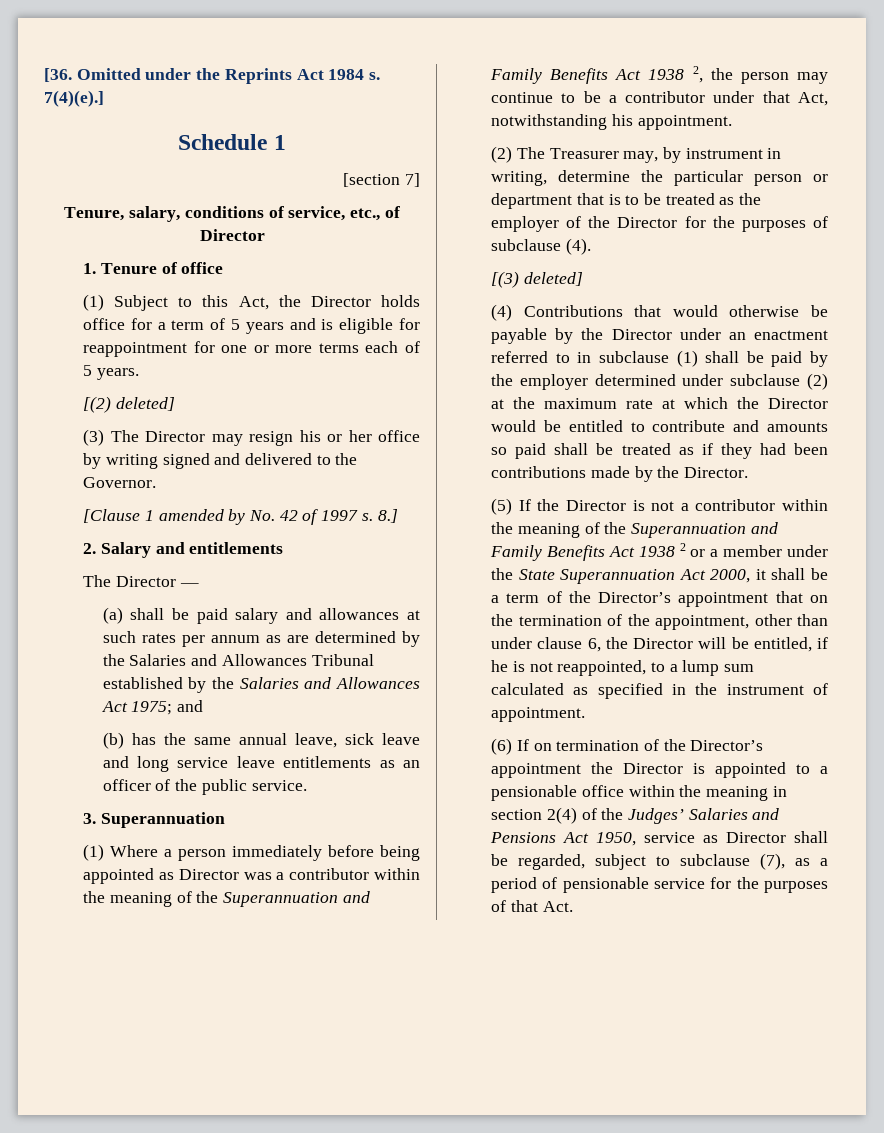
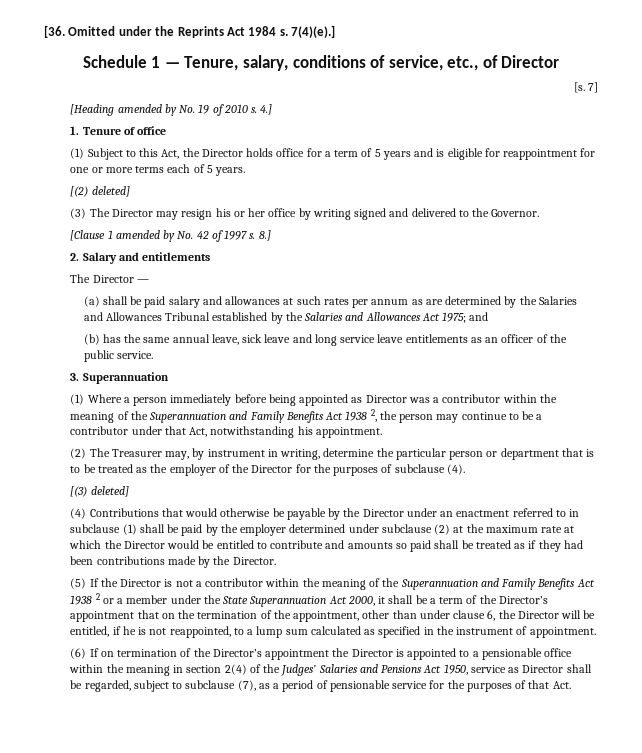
[343,173,420,187] // [section 7] // -> [164,62,180,68] —
(265, 235) none -> [573,82,598,93] [70,104,273,116] // [s. 7] // [Heading amended by No. 19 of 2010 s. 4.]

